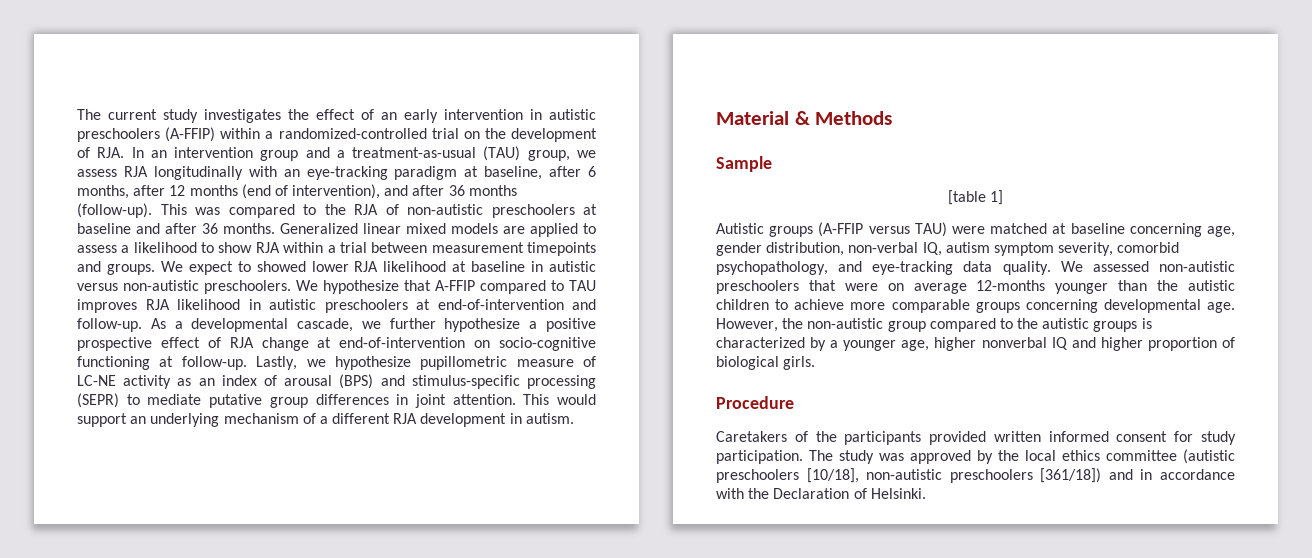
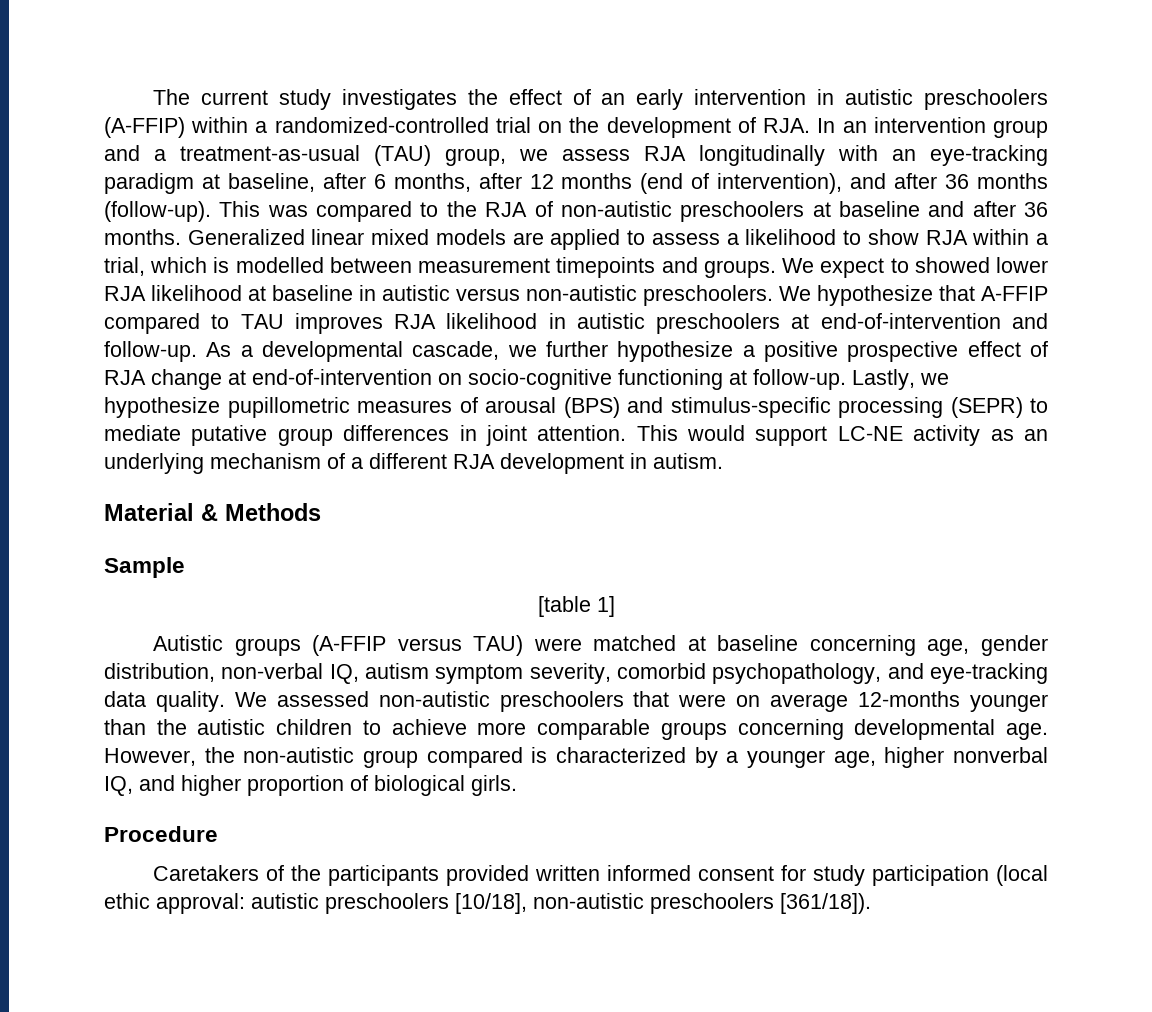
[339,242,367,253] trial -> [104,257,324,276] trial, which is modelled
[516,356,596,367] [77,375,257,389] measure of LC-NE activity as an index -> [357,400,452,413] measures
(127, 420) none -> [837,425,1014,446] LC-NE activity as
[999,318,1138,332] to the autistic groups -> (523, 757) none
[1051,337,1068,350] IQ -> [104,776,133,796] IQ,
[716,449,1235,464] [716,468,1235,483] [716,488,926,499] participation. The study was approved by the local ethics committee (autistic preschoolers [10/18], non-autistic preschoolers [361/18]) and in accordance with the Declaration of Helsinki. -> [872,865,1048,886] [104,893,871,914] participation (local ethic approval: autistic preschoolers [10/18], non-autistic preschoolers [361/18]).

